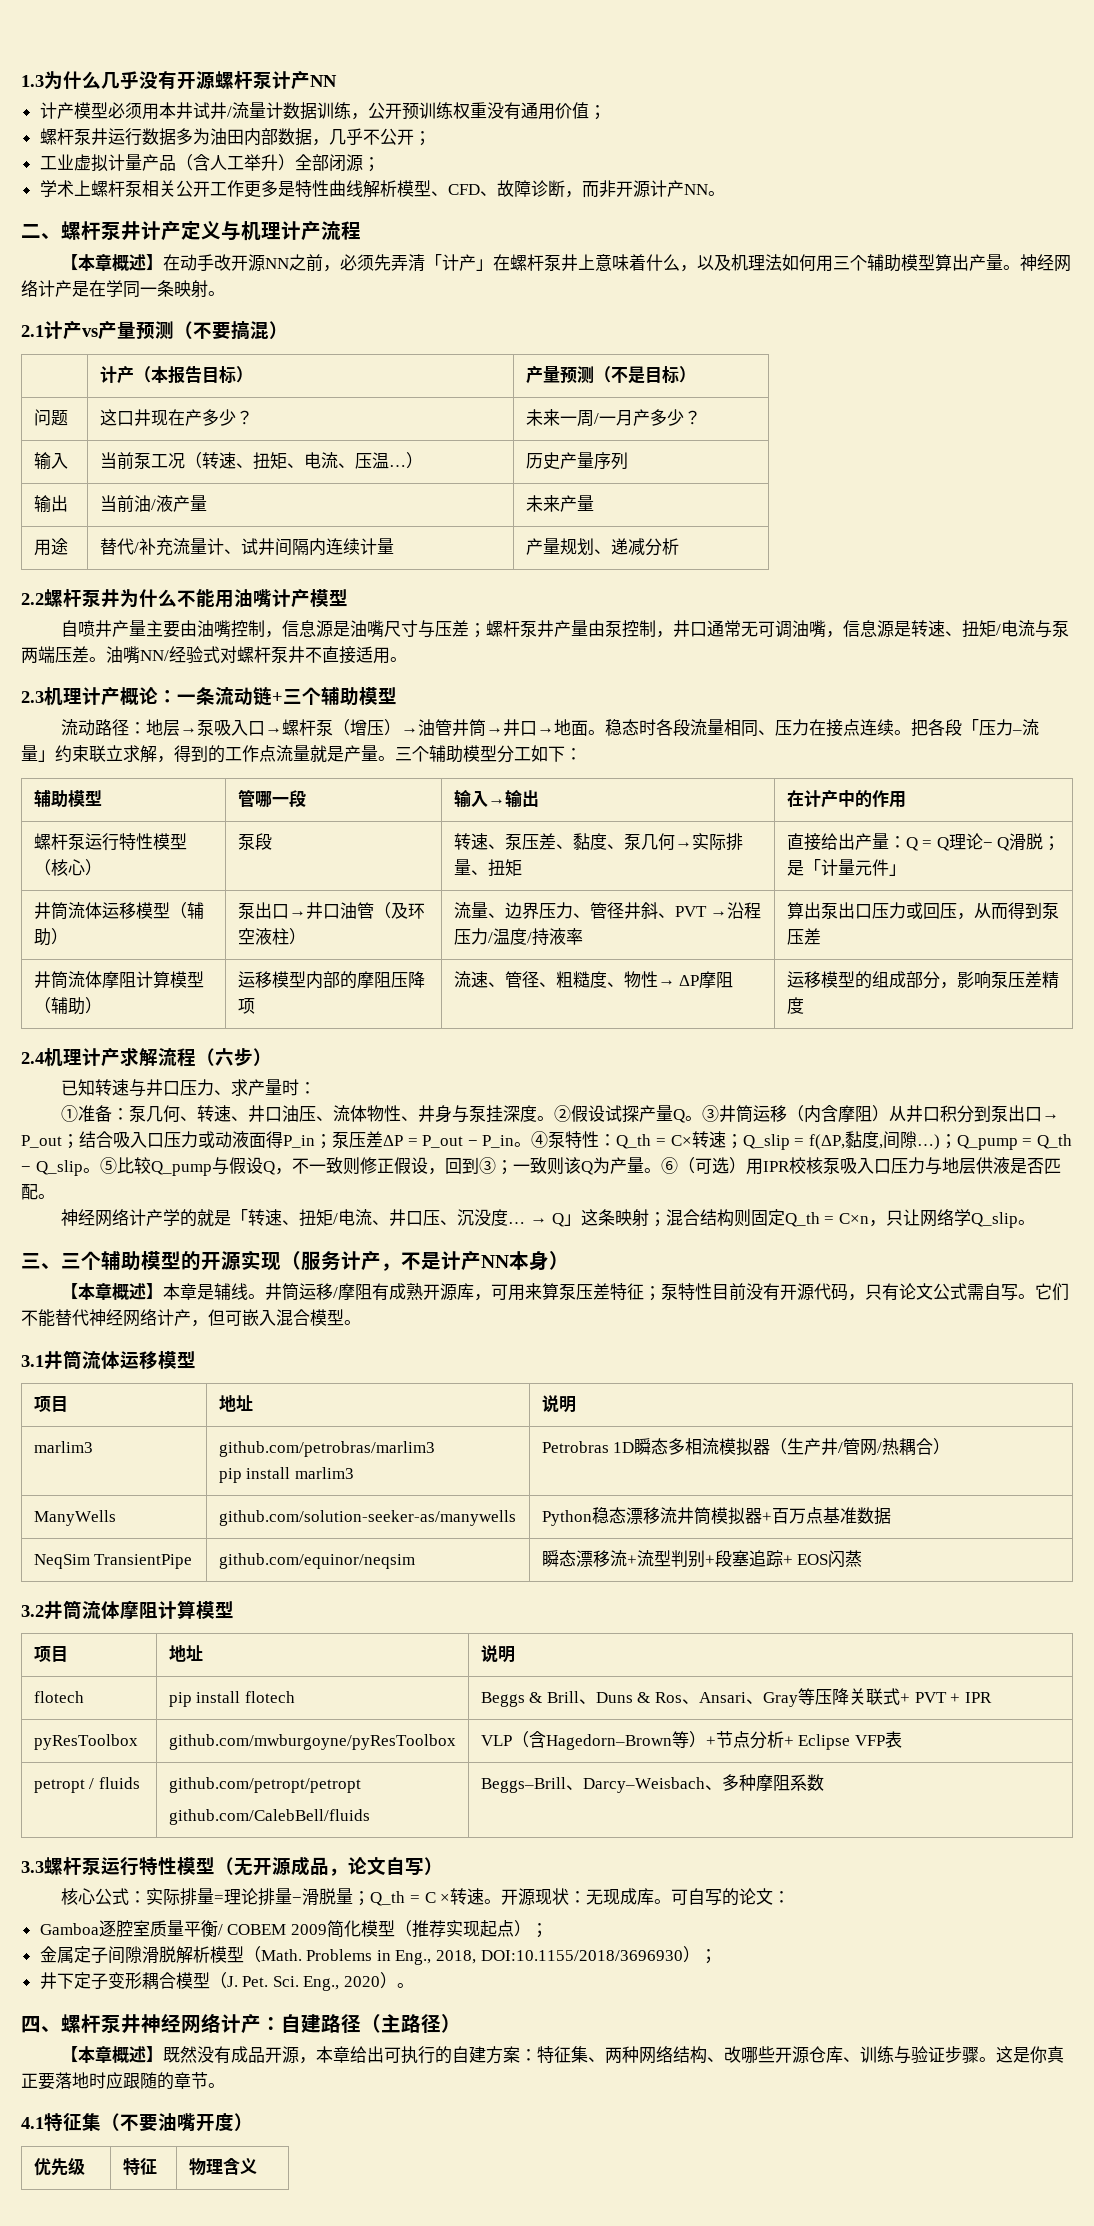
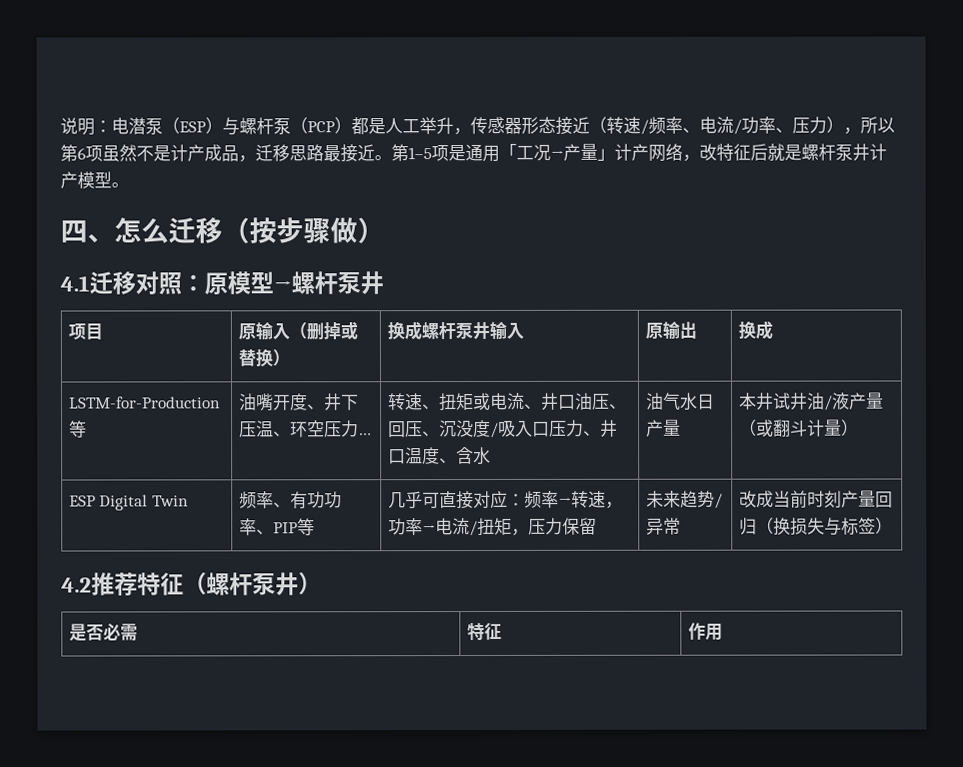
[21,70,337,90] [39,102,606,120] [39,128,431,146] [39,154,380,172] [39,180,725,198] [21,221,361,241] [61,254,1072,272] [21,280,225,298] [21,321,288,340] [99,366,253,384] [525,366,696,384] [33,409,68,426] [99,409,253,426] [525,409,701,427] [33,452,68,470] [99,452,423,470] [525,452,628,470] [33,495,68,513] [99,495,207,513] [525,495,594,512] [33,538,68,556] [99,538,394,556] [525,538,679,556] [21,588,348,608] [61,620,1070,638] [21,646,407,664] [21,687,397,706] [61,719,1040,737] [21,745,582,763] [33,789,102,808] [237,789,306,808] [453,789,539,807] [786,790,906,808] [33,833,187,851] [33,859,102,876] [237,833,272,850] [453,833,743,851] [453,859,522,877] [786,833,1061,851] [786,859,906,876] [33,902,204,920] [33,928,68,946] [237,902,425,919] [237,928,306,945] [453,902,762,919] [453,928,583,946] [786,902,1059,920] [786,928,821,945] [33,971,204,989] [33,997,102,1015] [237,971,425,989] [237,998,255,1014] [453,971,734,988] [786,971,1059,989] [786,997,804,1014] [21,1047,272,1067] [61,1079,317,1097] [61,1105,1060,1123] [21,1131,1072,1150] [21,1157,1061,1176] [21,1184,55,1200] [61,1209,1035,1228] [21,1250,569,1271] [61,1283,1070,1301] [21,1309,361,1327] [21,1350,196,1370] [33,1396,68,1412] [218,1395,253,1412] [541,1395,576,1413] [33,1441,93,1453] [218,1441,435,1457] [218,1467,354,1483] [541,1438,951,1456] [33,1510,116,1526] [218,1510,516,1526] [541,1507,891,1526] [33,1554,193,1569] [218,1553,415,1569] [541,1550,863,1568] [21,1600,234,1620] [33,1646,68,1662] [168,1645,203,1662] [480,1645,515,1663] [33,1691,84,1703] [168,1691,295,1707] [480,1688,992,1707] [33,1734,138,1750] [168,1734,456,1750] [480,1731,902,1750] [33,1777,140,1793] [168,1777,361,1793] [168,1809,370,1825] [480,1774,824,1793] [21,1856,443,1876] [61,1888,791,1906] [39,1920,548,1938] [39,1946,717,1965] [39,1972,415,1991] [21,2013,461,2034] [61,2046,1065,2064] [21,2072,225,2090] [21,2113,253,2132] [33,2157,85,2176] 1.3为什么几乎没有开源螺杆泵计产NN // 计产模型必须用本井试井/流量计数据训练，公开预训练权重没有通用价值； // 螺杆泵井运行数据多为油田内部数据，几乎不公开； // 工业虚拟计量产品（含人工举升）全部闭源； // 学术上螺杆泵相关公开工作更多是特性曲线解析模型、CFD、故障诊断，而非开源计产NN。 // 二、螺杆泵井计产定义与机理计产流程 // 【本章概述】在动手改开源NN之前，必须先弄清「计产」在螺杆泵井上意味着什么，以及机理法如何用三个辅助模型算出产量。神经网络计产是在学同一条映射。 // 2.1计产vs产量预测（不要搞混） // | 计产（本报告目标） | 产量预测（不是目标） // 问题 | 这口井现在产多少？ | 未来一周/一月产多少？ // 输入 | 当前泵工况（转速、扭矩、电流、压温…） | 历史产量序列 // 输出 | 当前油/液产量 | 未来产量 // 用途 | 替代/补充流量计、试井间隔内连续计量 | 产量规划、递减分析 // 2.2螺杆泵井为什么不能用油嘴计产模型 // 自喷井产量主要由油嘴控制，信息源是油嘴尺寸与压差；螺杆泵井产量由泵控制，井口通常无可调油嘴，信息源是转速、扭矩/电流与泵两端压差。油嘴NN/经验式对螺杆泵井不直接适用。 // 2.3机理计产概论：一条流动链+三个辅助模型 // 流动路径：地层→泵吸入口→螺杆泵（增压）→油管井筒→井口→地面。稳态时各段流量相同、压力在接点连续。把各段「压力–流量」约束联立求解，得到的工作点流量就是产量。三个辅助模型分工如下： // 辅助模型 | 管哪一段 | 输入→输出 | 在计产中的作用 // 螺杆泵运行特性模型（核心） | 泵段 | 转速、泵压差、黏度、泵几何→实际排量、扭矩 | 直接给出产量：Q = Q理论− Q滑脱；是「计量元件」 // 井筒流体运移模型（辅助） | 泵出口→井口油管（及环空液柱） | 流量、边界压力、管径井斜、PVT →沿程压力/温度/持液率 | 算出泵出口压力或回压，从而得到泵压差 // 井筒流体摩阻计算模型（辅助） | 运移模型内部的摩阻压降项 | 流速、管径、粗糙度、物性→ ΔP摩阻 | 运移模型的组成部分，影响泵压差精度 // 2.4机理计产求解流程（六步） // 已知转速与井口压力、求产量时： // ①准备：泵几何、转速、井口油压、流体物性、井身与泵挂深度。②假设试探产量Q。③井筒运移（内含摩阻）从井口积分到泵出口→ P_out；结合吸入口压力或动液面得P_in；泵压差ΔP = P_out − P_in。④泵特性：Q_th = C×转速；Q_slip = f(ΔP,黏度,间隙…)；Q_pump = Q_th − Q_slip。⑤比较Q_pump与假设Q，不一致则修正假设，回到③；一致则该Q为产量。⑥（可选）用IPR校核泵吸入口压力与地层供液是否匹配。 // 神经网络计产学的就是「转速、扭矩/电流、井口压、沉没度… → Q」这条映射；混合结构则固定Q_th = C×n，只让网络学Q_slip。 // 三、三个辅助模型的开源实现（服务计产，不是计产NN本身） // 【本章概述】本章是辅线。井筒运移/摩阻有成熟开源库，可用来算泵压差特征；泵特性目前没有开源代码，只有论文公式需自写。它们不能替代神经网络计产，但可嵌入混合模型。 // 3.1井筒流体运移模型 // 项目 | 地址 | 说明 // marlim3 | github.com/petrobras/marlim3 // pip install marlim3 | Petrobras 1D瞬态多相流模拟器（生产井/管网/热耦合） // ManyWells | github.com/solution-seeker-as/manywells | Python稳态漂移流井筒模拟器+百万点基准数据 // NeqSim TransientPipe | github.com/equinor/neqsim | 瞬态漂移流+流型判别+段塞追踪+ EOS闪蒸 // 3.2井筒流体摩阻计算模型 // 项目 | 地址 | 说明 // flotech | pip install flotech | Beggs & Brill、Duns & Ros、Ansari、Gray等压降关联式+ PVT + IPR // pyResToolbox | github.com/mwburgoyne/pyResToolbox | VLP（含Hagedorn–Brown等）+节点分析+ Eclipse VFP表 // petropt / fluids | github.com/petropt/petropt // github.com/CalebBell/fluids | Beggs–Brill、Darcy–Weisbach、多种摩阻系数 // 3.3螺杆泵运行特性模型（无开源成品，论文自写） // 核心公式：实际排量=理论排量−滑脱量；Q_th = C ×转速。开源现状：无现成库。可自写的论文： // Gamboa逐腔室质量平衡/ COBEM 2009简化模型（推荐实现起点）； // 金属定子间隙滑脱解析模型（Math. Problems in Eng., 2018, DOI:10.1155/2018/3696930）； // 井下定子变形耦合模型（J. Pet. Sci. Eng., 2020）。 // 四、螺杆泵井神经网络计产：自建路径（主路径） // 【本章概述】既然没有成品开源，本章给出可执行的自建方案：特征集、两种网络结构、改哪些开源仓库、训练与验证步骤。这是你真正要落地时应跟随的章节。 // 4.1特征集（不要油嘴开度） // 优先级 -> [60,116,895,136] [60,143,887,163] [60,171,129,189] [60,217,385,244] [60,271,384,295] [67,323,103,340] [237,321,358,341] [237,349,290,368] [386,320,524,341] [644,320,697,339] [737,320,773,340] [68,396,221,409] [68,420,87,438] [238,393,359,412] [238,420,372,438] [387,392,627,412] [387,419,618,438] [387,446,491,465] [645,392,715,410] [645,419,681,437] [738,392,884,411] [738,419,859,437] [68,494,190,511] [238,491,342,510] [238,518,315,536] [387,490,623,510] [387,517,597,537] [645,490,723,509] [645,517,681,535] [738,490,893,509] [738,517,893,536] [61,572,322,597] [68,623,138,642] 说明：电潜泵（ESP）与螺杆泵（PCP）都是人工举升，传感器形态接近（转速/频率、电流/功率、压力），所以第6项虽然不是计产成品，迁移思路最接近。第1–5项是通用「工况→产量」计产网络，改特征后就是螺杆泵井计产模型。 // 四、怎么迁移（按步骤做） // 4.1迁移对照：原模型→螺杆泵井 // 项目 | 原输入（删掉或替换） | 换成螺杆泵井输入 | 原输出 | 换成 // LSTM-for-Production等 | 油嘴开度、井下压温、环空压力… | 转速、扭矩或电流、井口油压、回压、沉没度/吸入口压力、井口温度、含水 | 油气水日产量 | 本井试井油/液产量（或翻斗计量） // ESP Digital Twin | 频率、有功功率、PIP等 | 几乎可直接对应：频率→转速，功率→电流/扭矩，压力保留 | 未来趋势/异常 | 改成当前时刻产量回归（换损失与标签） // 4.2推荐特征（螺杆泵井） // 是否必需
[188,2158,257,2176] 物理含义 -> [687,622,723,641] 作用

